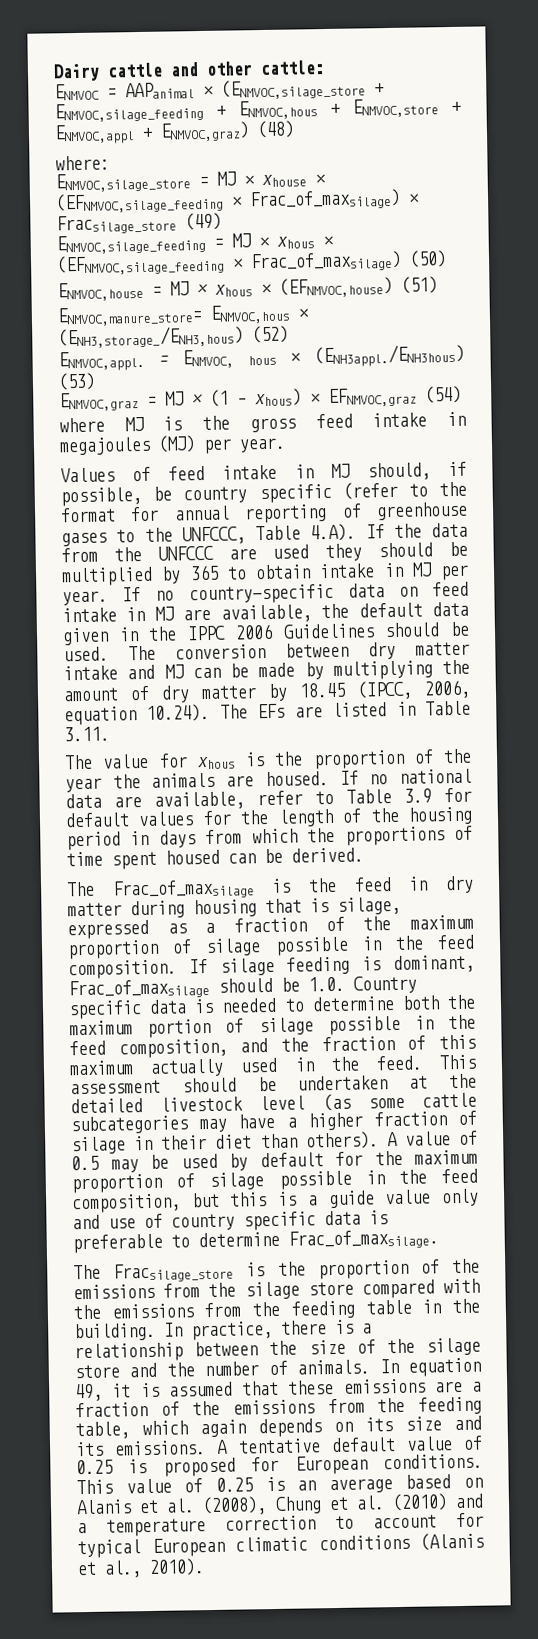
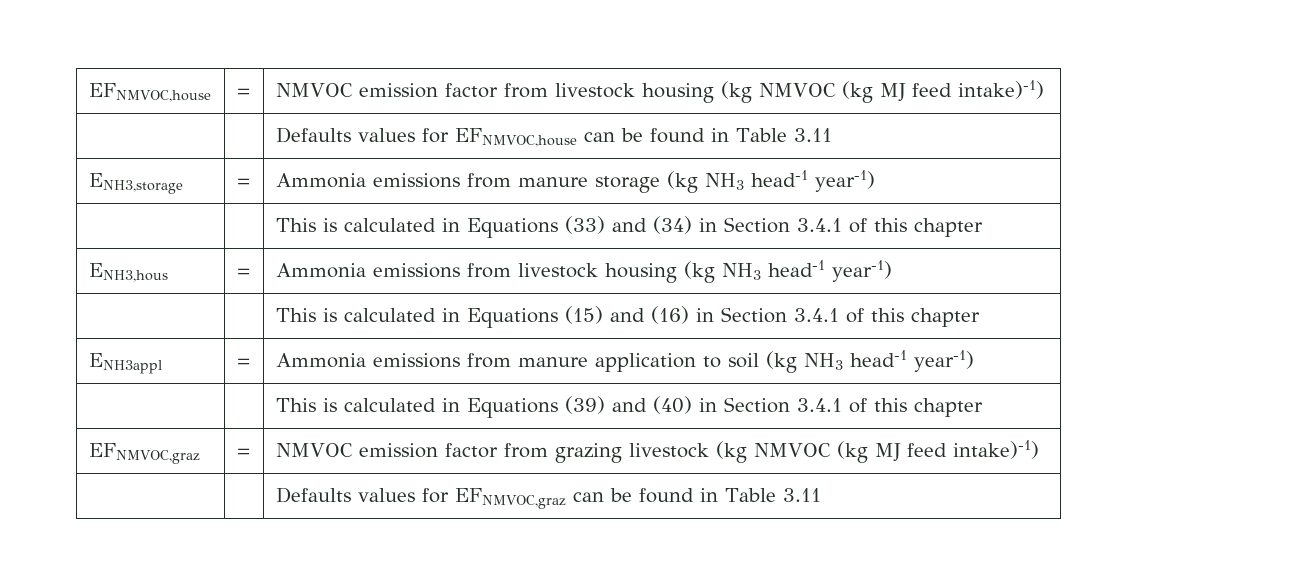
[53,60,325,82] [54,78,384,101] [54,98,461,123] [54,120,295,145] [55,155,110,171] [55,171,326,193] [55,188,420,214] [56,212,222,235] [56,233,334,255] [56,250,447,276] [57,276,438,302] [57,304,309,327] [58,325,289,349] [58,343,465,372] [58,372,96,391] [59,385,462,412] [59,411,467,433] [59,435,286,456] [60,461,468,483] [60,481,468,507] [60,501,468,524] [61,522,468,547] [61,541,468,563] [61,562,469,587] [62,581,470,606] [62,601,469,623] [62,621,471,646] [63,641,470,662] [63,659,470,681] [63,679,471,703] [64,700,471,726] [64,726,110,742] [64,748,472,770] [65,768,473,793] [65,787,472,810] [65,806,473,828] [66,825,473,851] [66,847,364,870] [66,875,475,900] [67,896,401,919] [67,914,474,940] [67,934,476,960] [68,954,476,980] [68,975,417,1000] [68,994,476,1020] [69,1014,477,1038] [69,1034,476,1059] [69,1054,477,1077] [70,1073,478,1095] [70,1092,477,1114] [70,1110,477,1135] [71,1130,478,1155] [71,1149,478,1173] [71,1168,479,1194] [72,1188,480,1214] [72,1210,388,1231] [72,1229,439,1254] [73,1258,480,1283] [73,1278,480,1300] [73,1298,481,1320] [74,1319,372,1342] [74,1337,482,1363] [74,1357,481,1379] [75,1378,482,1402] [75,1396,482,1418] [75,1415,482,1440] [75,1435,483,1457] [76,1453,483,1477] [76,1474,483,1495] [76,1493,484,1516] [77,1512,484,1537] [77,1532,484,1559] [77,1558,205,1578] Dairy cattle and other cattle: // ENMVOC = AAPanimal × (ENMVOC,silage_store + ENMVOC,silage_feeding + ENMVOC,hous + ENMVOC,store + ENMVOC,appl + ENMVOC,graz) (48) // where: // ENMVOC,silage_store = MJ × xhouse × (EFNMVOC,silage_feeding × Frac_of_maxsilage) × Fracsilage_store (49) // ENMVOC,silage_feeding = MJ × xhous × (EFNMVOC,silage_feeding × Frac_of_maxsilage) (50) // ENMVOC,house = MJ × xhous × (EFNMVOC,house) (51) // ENMVOC,manure_store= ENMVOC,hous × (ENH3,storage_/ENH3,hous) (52) // ENMVOC,appl. = ENMVOC, hous × (ENH3appl./ENH3hous) (53) // ENMVOC,graz = MJ × (1 – xhous) × EFNMVOC,graz (54) // where MJ is the gross feed intake in megajoules (MJ) per year. // Values of feed intake in MJ should, if possible, be country specific (refer to the format for annual reporting of greenhouse gases to the UNFCCC, Table 4.A). If the data from the UNFCCC are used they should be multiplied by 365 to obtain intake in MJ per year. If no country-specific data on feed intake in MJ are available, the default data given in the IPPC 2006 Guidelines should be used. The conversion between dry matter intake and MJ can be made by multiplying the amount of dry matter by 18.45 (IPCC, 2006, equation 10.24). The EFs are listed in Table 3.11. // The value for xhous is the proportion of the year the animals are housed. If no national data are available, refer to Table 3.9 for default values for the length of the housing period in days from which the proportions of time spent housed can be derived. // The Frac_of_maxsilage is the feed in dry matter during housing that is silage, expressed as a fraction of the maximum proportion of silage possible in the feed composition. If silage feeding is dominant, Frac_of_maxsilage should be 1.0. Country specific data is needed to determine both the maximum portion of silage possible in the feed composition, and the fraction of this maximum actually used in the feed. This assessment should be undertaken at the detailed livestock level (as some cattle subcategories may have a higher fraction of silage in their diet than others). A value of 0.5 may be used by default for the maximum proportion of silage possible in the feed composition, but this is a guide value only and use of country specific data is preferable to determine Frac_of_maxsilage. // The Fracsilage_store is the proportion of the emissions from the silage store compared with the emissions from the feeding table in the building. In practice, there is a relationship between the size of the silage store and the number of animals. In equation 49, it is assumed that these emissions are a fraction of the emissions from the feeding table, which again depends on its size and its emissions. A tentative default value of 0.25 is proposed for European conditions. This value of 0.25 is an average based on Alanis et al. (2008), Chung et al. (2010) and a temperature correction to account for typical European climatic conditions (Alanis et al., 2010). -> [88,83,211,102] [236,88,250,97] [275,80,1044,103] [275,127,832,147] [88,173,183,194] [236,178,250,187] [275,170,875,193] [275,216,983,238] [88,263,168,282] [236,268,250,277] [275,260,892,283] [275,306,980,328] [88,353,162,374] [236,358,250,367] [275,350,974,373] [275,396,983,418] [88,443,200,464] [236,448,250,457] [275,440,1039,463] [275,487,821,509] EFNMVOC,house | = | NMVOC emission factor from livestock housing (kg NMVOC (kg MJ feed intake)-1) // | | Defaults values for EFNMVOC,house can be found in Table 3.11 // ENH3,storage | = | Ammonia emissions from manure storage (kg NH3 head-1 year-1) // | | This is calculated in Equations (33) and (34) in Section 3.4.1 of this chapter // ENH3,hous | = | Ammonia emissions from livestock housing (kg NH3 head-1 year-1) // | | This is calculated in Equations (15) and (16) in Section 3.4.1 of this chapter // ENH3appl | = | Ammonia emissions from manure application to soil (kg NH3 head-1 year-1) // | | This is calculated in Equations (39) and (40) in Section 3.4.1 of this chapter // EFNMVOC,graz | = | NMVOC emission factor from grazing livestock (kg NMVOC (kg MJ feed intake)-1) // | | Defaults values for EFNMVOC,graz can be found in Table 3.11

